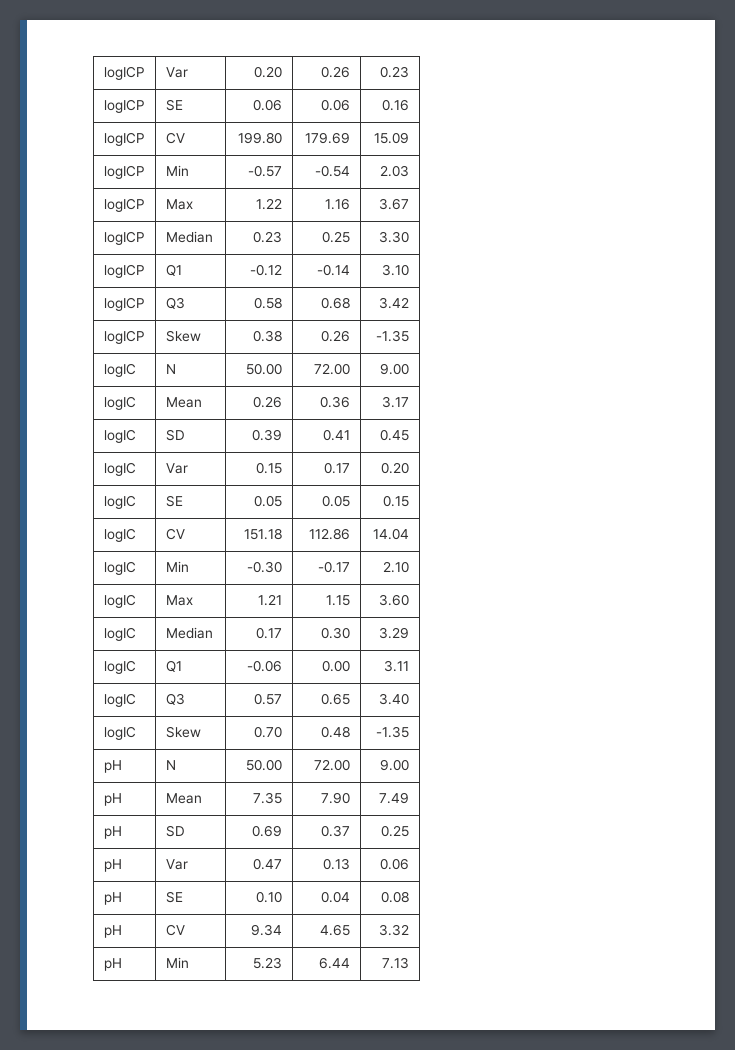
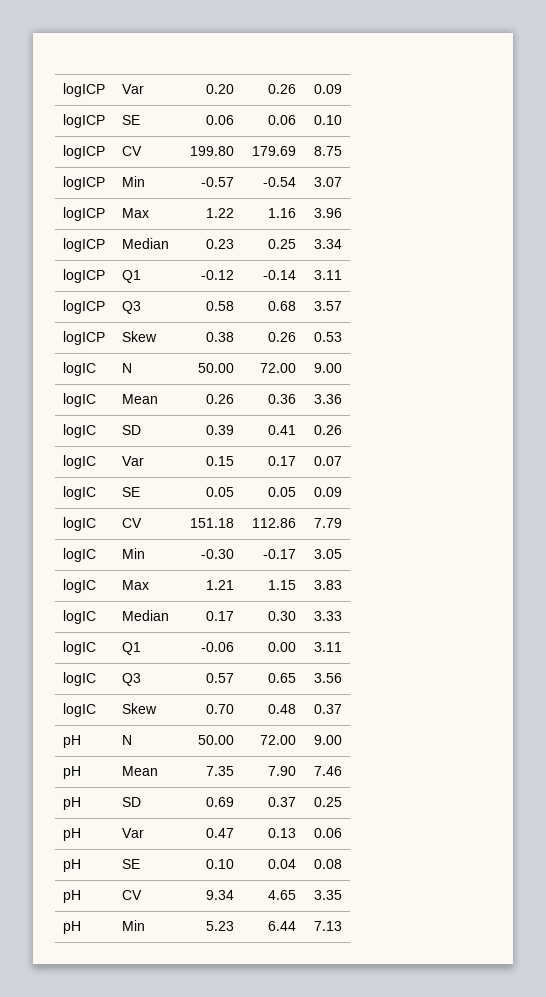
[380,66,410,78] 0.23 -> [313,84,342,94] 0.09
[382,99,410,111] 0.16 -> [313,115,342,125] 0.10
[374,132,410,144] 15.09 -> [313,146,342,156] 8.75
[380,165,410,177] 2.03 -> [313,177,342,187] 3.07
[379,198,410,210] 3.67 -> [313,208,342,218] 3.96
[379,231,410,243] 3.30 -> [313,239,342,249] 3.34
[382,264,410,276] 3.10 -> [313,270,342,280] 3.11
[379,297,410,309] 3.42 -> [313,301,342,311] 3.57
[376,330,410,342] -1.35 -> [313,332,342,342] 0.53
[382,396,410,408] 3.17 -> [313,394,342,404] 3.36
[380,429,410,441] 0.45 -> [313,425,342,435] 0.26
[381,462,410,474] 0.20 -> [313,456,342,466] 0.07
[383,495,410,507] 0.15 -> [313,487,342,497] 0.09
[373,528,410,540] 14.04 -> [313,518,342,528] 7.79
[383,561,410,573] 2.10 -> [313,549,342,559] 3.05
[379,594,410,606] 3.60 -> [313,580,342,590] 3.83
[379,627,410,639] 3.29 -> [313,611,342,621] 3.33
[379,693,410,705] 3.40 -> [313,673,342,683] 3.56
[376,726,410,738] -1.35 -> [313,704,342,714] 0.37
[379,792,410,804] 7.49 -> [313,766,342,776] 7.46
[379,924,410,936] 3.32 -> [313,890,342,900] 3.35

